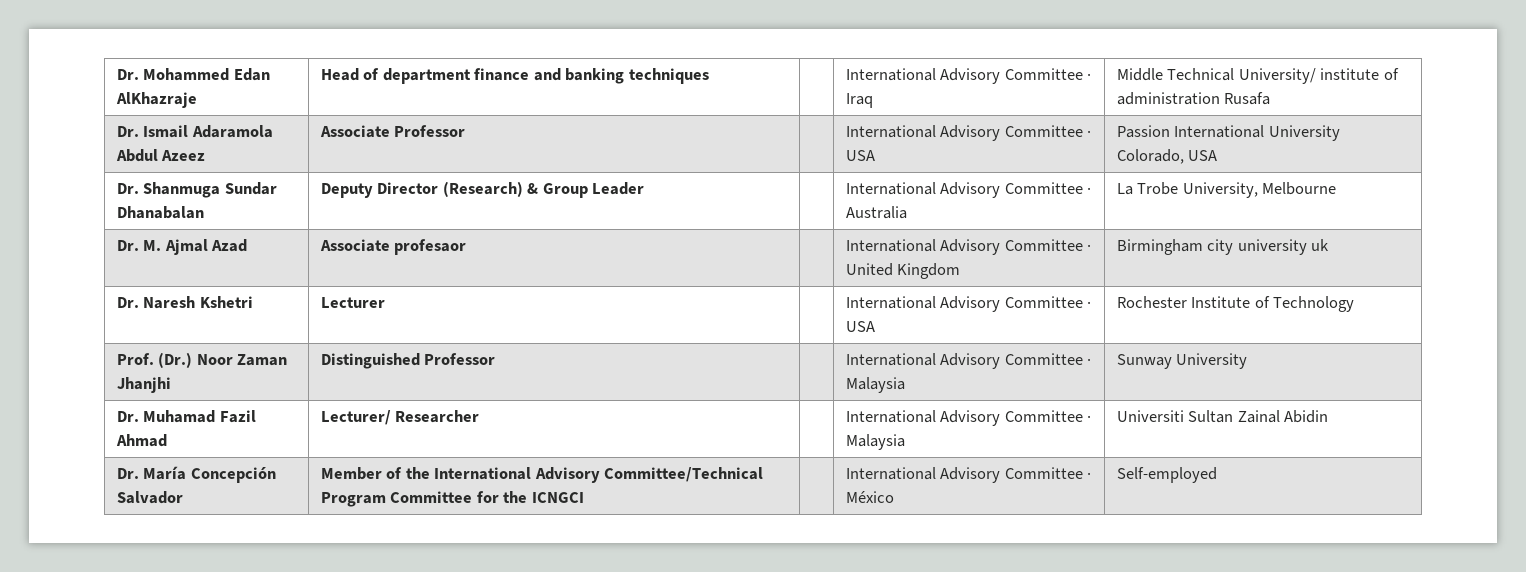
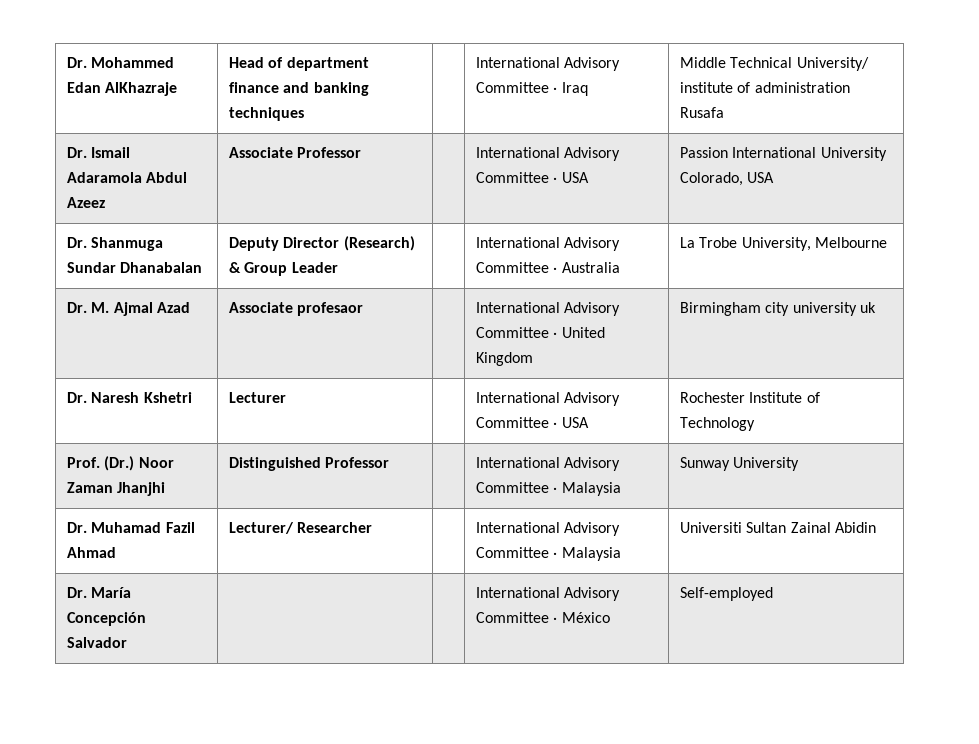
[321,467,764,483] [321,491,584,507] Member of the International Advisory Committee/Technical Program Committee for the ICNGCI -> (127, 642) none

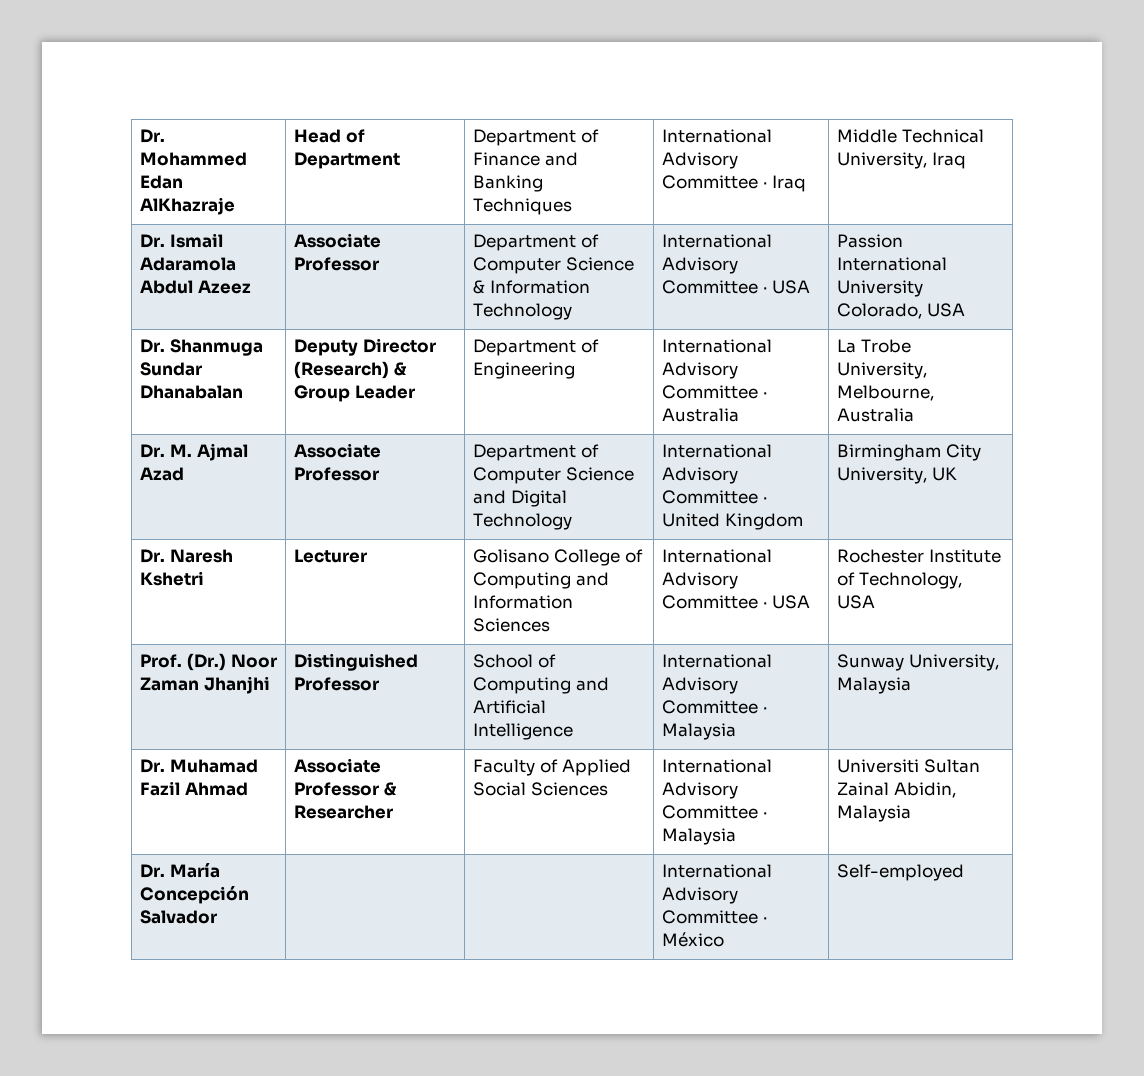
[286,57,369,71] [228,82,369,96] [228,107,304,121] department finance and banking techniques | -> [294,152,401,169] [473,129,599,146] [473,152,578,166] [473,175,544,192] [473,198,573,215] Department | Department of Finance and Banking Techniques
[796,57,869,71] [679,82,850,93] [679,107,724,118] University/ institute of administration Rusafa -> [837,152,966,169] University, Iraq
(362, 152) none -> [473,234,599,251] [473,257,634,274] [473,280,590,294] [473,303,573,320] Department of Computer Science & Information Technology
(338, 267) none -> [473,339,599,356] [473,362,576,379] Department of Engineering
[814,237,887,248] Melbourne -> [837,385,935,401] [837,408,915,422] Melbourne, Australia
[297,302,364,316] profesaor | -> [294,467,380,481] [473,444,599,461] [473,467,634,484] [473,490,567,507] [473,513,573,530] Professor | Department of Computer Science and Digital Technology
[765,302,876,316] city university uk -> [945,444,981,461] [837,467,957,484] City University, UK
(286, 397) none -> [473,549,643,566] [473,572,609,589] [473,595,574,609] [473,618,551,632] Golisano College of Computing and Information Sciences
[679,417,755,431] Technology -> [858,572,962,589] [837,595,876,609] Technology, USA
(390, 462) none -> [473,654,556,668] [473,677,609,694] [473,700,547,714] [473,723,574,740] School of Computing and Artificial Intelligence
[733,457,800,471] University -> [908,654,999,671] [837,677,912,694] University, Malaysia
[228,522,373,534] Lecturer/ Researcher | -> [294,758,382,773] [294,782,397,796] [294,805,394,819] [473,759,631,776] [473,782,608,796] Associate Professor & Researcher | Faculty of Applied Social Sciences
[834,522,876,533] Abidin -> [893,782,956,798] [837,805,912,822] Abidin, Malaysia

